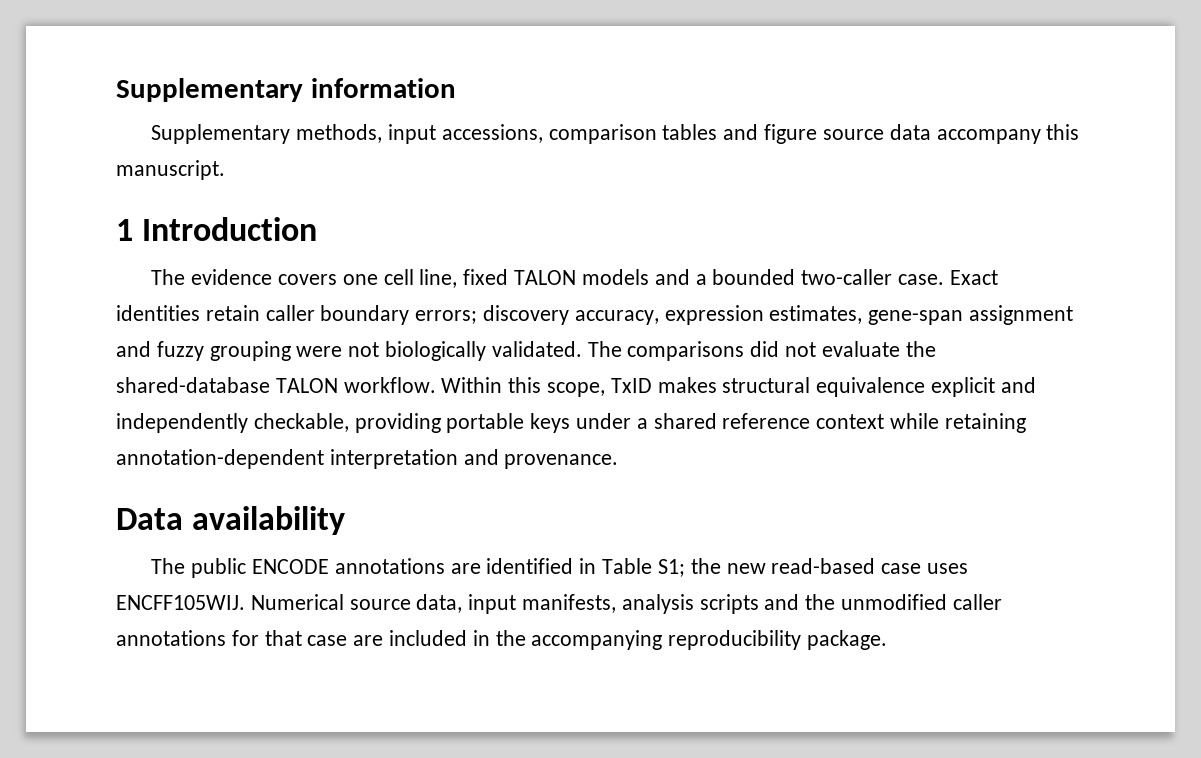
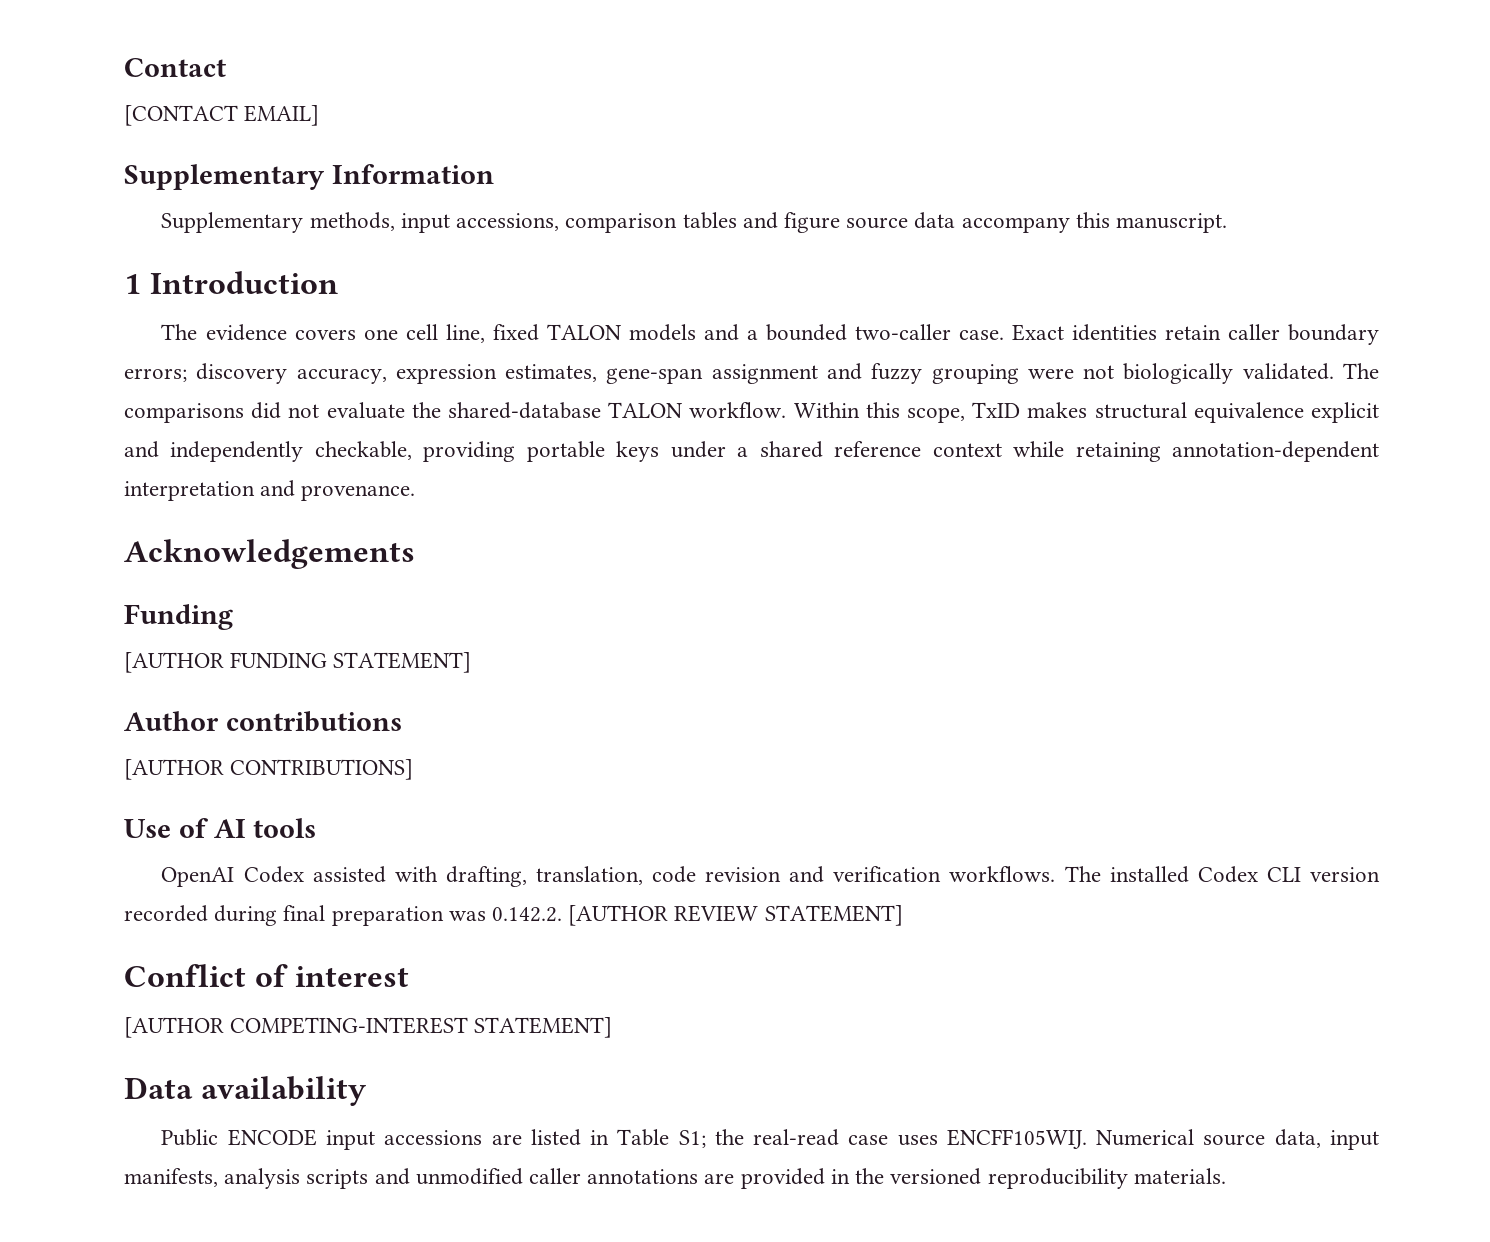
[116,78,456,102] Supplementary information -> [124,58,226,77] [124,105,320,126] [124,164,494,190] Contact // [CONTACT EMAIL] // Supplementary Information
[116,506,346,535] [151,558,574,578] Data availability // The public ENCODE annotations are identified -> [124,539,415,569] [124,604,233,630] [124,652,472,673] [124,711,402,732] [124,759,414,780] [124,818,317,838] [161,866,1380,887] [124,905,903,926] [124,964,409,987] [124,1017,613,1038] [124,1076,366,1106] [161,1129,581,1150] Acknowledgements // Funding // [AUTHOR FUNDING STATEMENT] // Author contributions // [AUTHOR CONTRIBUTIONS] // Use of AI tools // OpenAI Codex assisted with drafting, translation, code revision and verification workflows. The installed Codex CLI version recorded during final preparation was 0.142.2. [AUTHOR REVIEW STATEMENT] // Conflict of interest // [AUTHOR COMPETING-INTEREST STATEMENT] // Data availability // Public ENCODE input accessions are listed
[726,558,876,574] new read-based -> [753,1129,840,1146] real-read
[805,594,836,610] the -> (410, 1176) none
[231,630,888,650] for that case are included in the accompanying reproducibility package. -> [704,1168,1226,1189] are provided in the versioned reproducibility materials.

